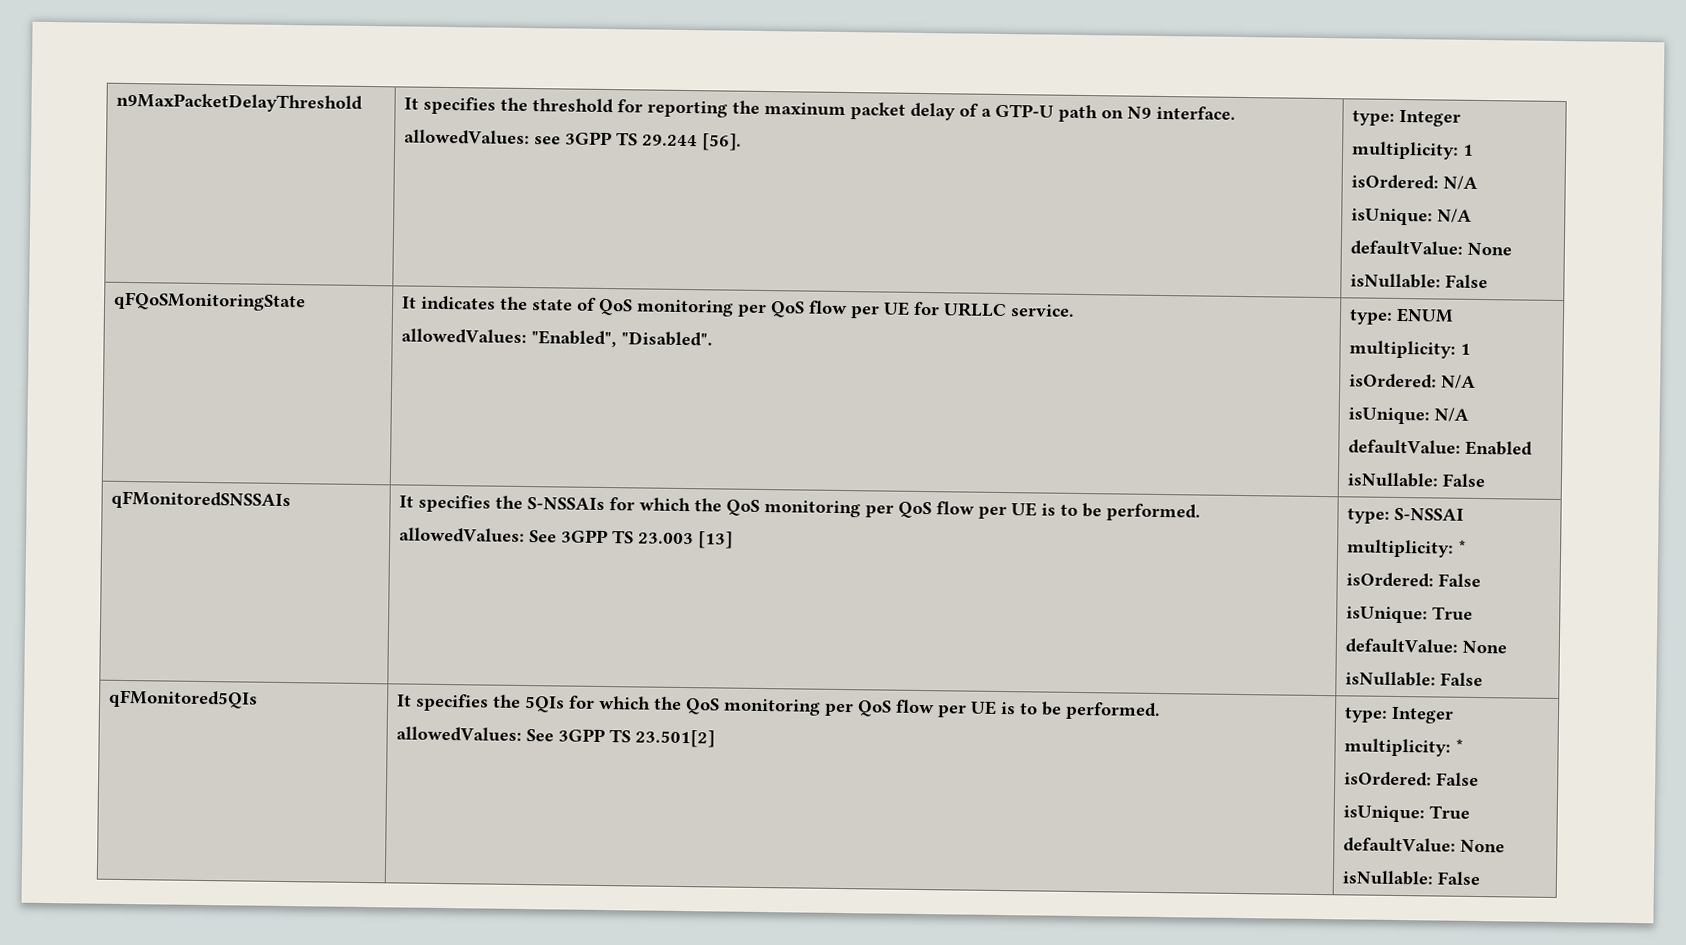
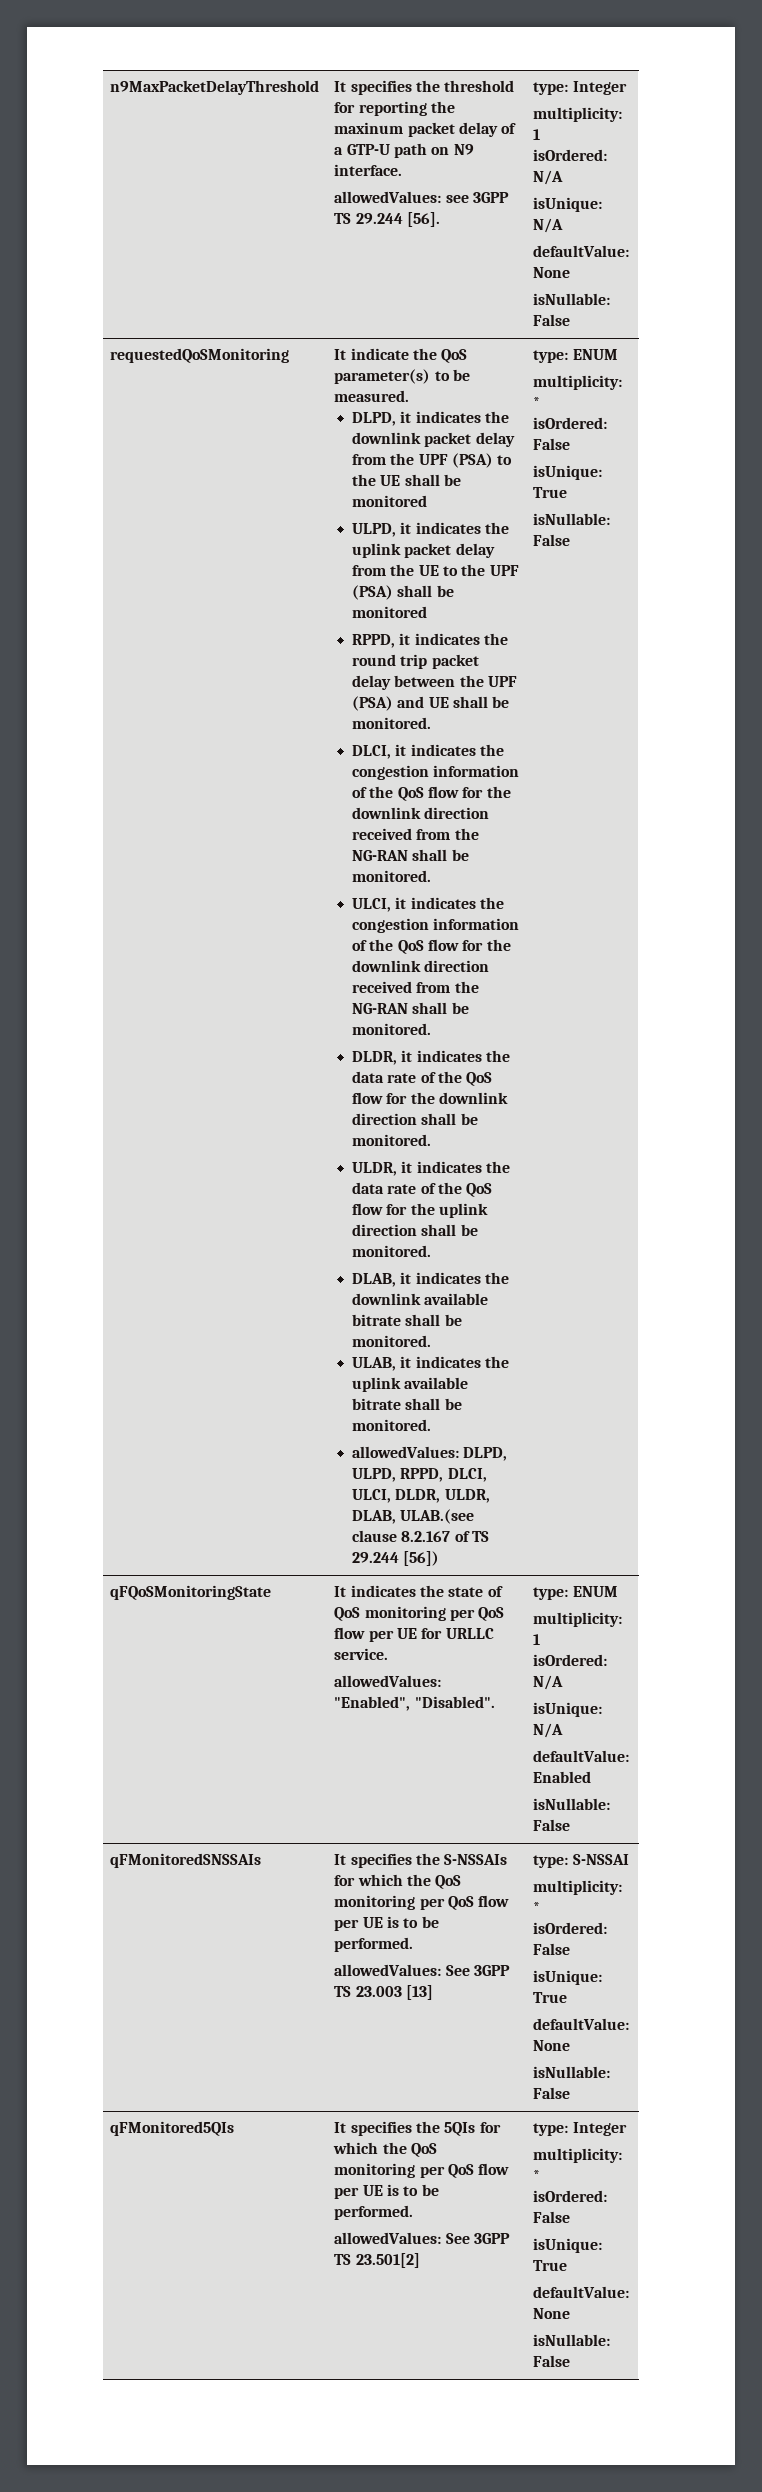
(1489, 281) none -> [110,348,290,363] [334,348,468,363] [334,369,471,384] [334,390,410,402] [351,411,509,426] [351,432,515,447] [351,453,513,468] [351,474,461,486] [351,495,427,507] [351,522,509,537] [351,543,495,558] [351,564,519,576] [351,585,454,600] [351,606,427,618] [351,633,508,648] [351,654,479,669] [351,675,517,690] [351,696,510,711] [351,717,431,729] [351,744,504,759] [351,765,520,780] [351,786,511,801] [351,807,490,819] [351,828,479,840] [351,849,469,861] [351,870,431,882] [351,897,504,912] [351,918,520,933] [351,939,511,954] [351,960,490,972] [351,981,479,993] [351,1002,469,1014] [351,1023,431,1035] [351,1050,510,1065] [351,1071,493,1086] [351,1092,508,1104] [351,1113,478,1125] [351,1134,431,1146] [351,1161,510,1176] [351,1182,493,1197] [351,1203,488,1218] [351,1224,478,1236] [351,1245,431,1257] [351,1272,509,1287] [351,1293,489,1305] [351,1314,462,1326] [351,1335,431,1347] [351,1356,509,1371] [351,1377,469,1392] [351,1398,462,1410] [351,1419,431,1431] [351,1446,508,1461] [351,1468,487,1482] [351,1489,490,1503] [351,1509,475,1524] [351,1530,489,1542] [351,1551,440,1566] [533,349,618,363] [533,375,623,390] [533,397,541,408] [533,417,608,429] [533,438,571,450] [533,465,603,480] [533,487,568,498] [533,513,611,525] [533,534,571,546] // requestedQoSMonitoring | It indicate the QoS parameter(s) to be measured. // DLPD, it indicates the downlink packet delay from the UPF (PSA) to the UE shall be monitored // ULPD, it indicates the uplink packet delay from the UE to the UPF (PSA) shall be monitored // RPPD, it indicates the round trip packet delay between the UPF (PSA) and UE shall be monitored. // DLCI, it indicates the congestion information of the QoS flow for the downlink direction received from the NG-RAN shall be monitored. // ULCI, it indicates the congestion information of the QoS flow for the downlink direction received from the NG-RAN shall be monitored. // DLDR, it indicates the data rate of the QoS flow for the downlink direction shall be monitored. // ULDR, it indicates the data rate of the QoS flow for the uplink direction shall be monitored. // DLAB, it indicates the downlink available bitrate shall be monitored. // ULAB, it indicates the uplink available bitrate shall be monitored. // allowedValues: DLPD, ULPD, RPPD, DLCI, ULCI, DLDR, ULDR, DLAB, ULAB.(see clause 8.2.167 of TS 29.244 [56]) | type: ENUM // multiplicity: * // isOrdered: False // isUnique: True // isNullable: False

